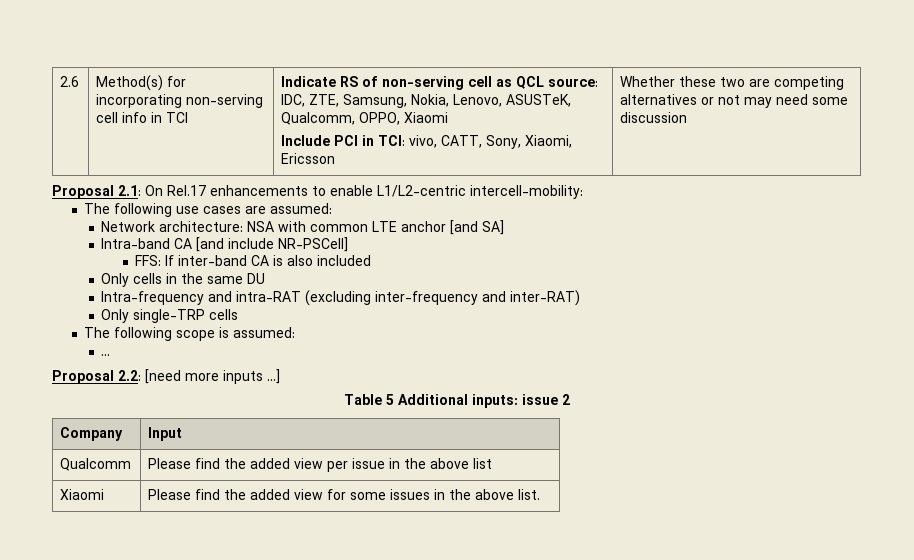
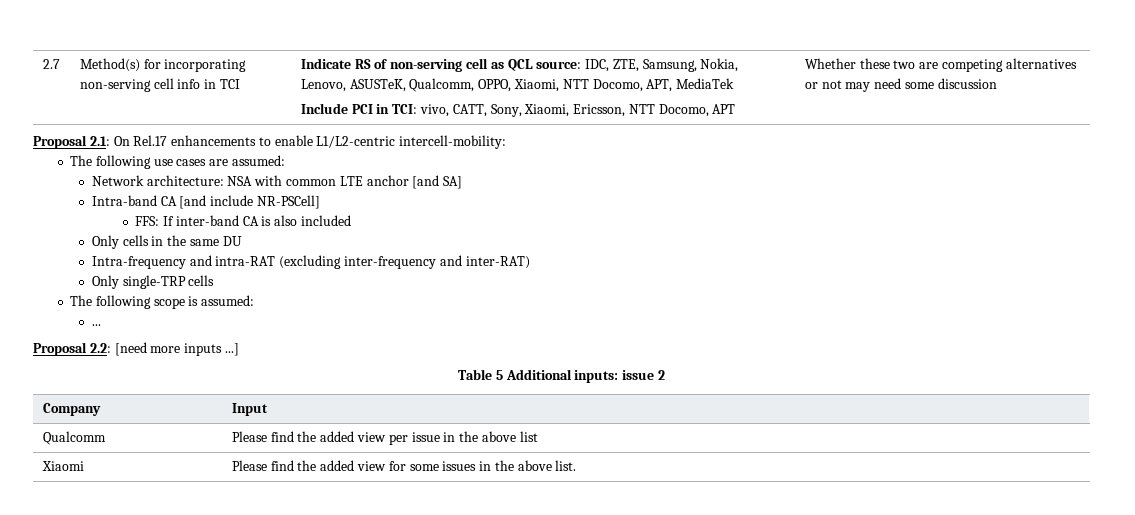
[60,76,80,87] 2.6 -> [42,59,60,69] 2.7
[404,112,449,123] Xiaomi -> [513,78,735,92] Xiaomi, NTT Docomo, APT, MediaTek
[281,153,336,164] Ericsson -> [573,104,736,117] Ericsson, NTT Docomo, APT

